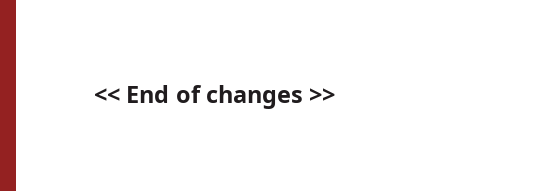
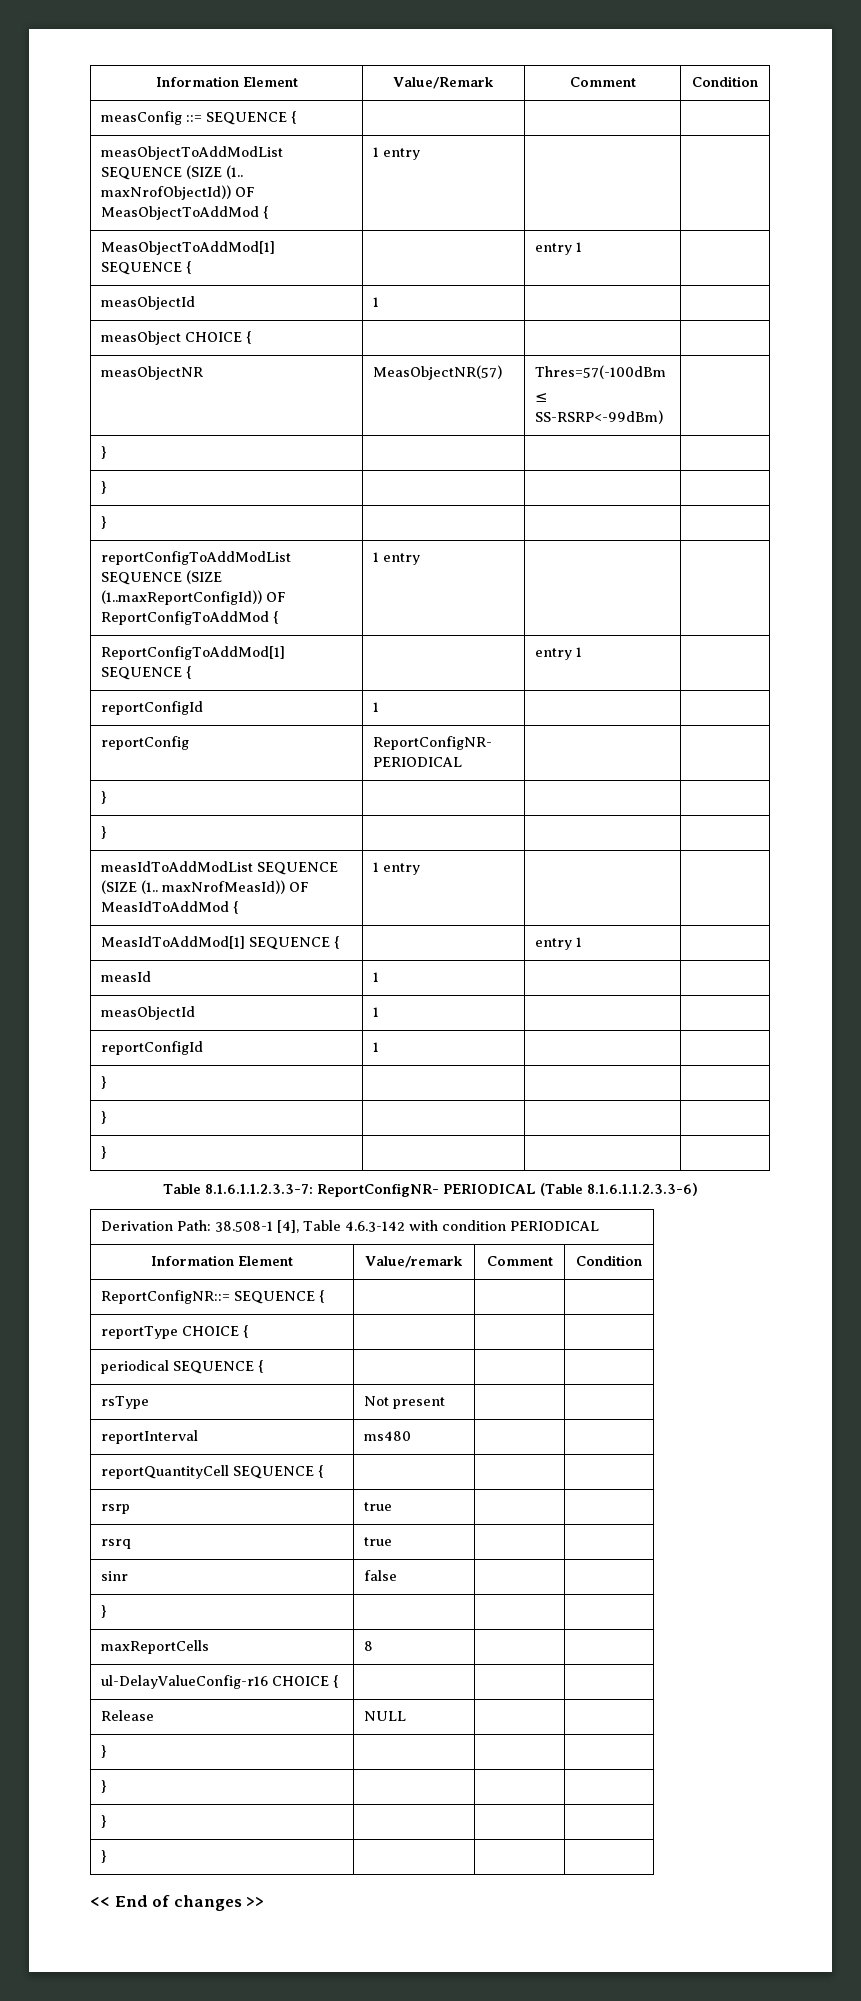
(94, 95) none -> [155,76,298,87] [393,77,494,89] [569,77,636,87] [692,76,758,87] [101,111,298,125] [101,146,284,160] [101,165,244,180] [101,185,256,200] [101,206,270,220] [373,147,421,160] [101,241,276,255] [101,261,193,275] [535,242,583,255] [101,296,196,310] [373,297,380,307] [101,331,253,345] [101,366,204,380] [373,365,503,380] [535,365,667,379] [535,393,549,402] [535,410,664,424] [101,446,108,459] [101,481,108,494] [101,516,108,529] [101,551,292,565] [101,570,223,585] [101,590,287,605] [101,611,280,625] [373,552,421,565] [101,646,286,660] [101,666,193,680] [535,647,583,660] [101,701,204,715] [373,702,380,712] [101,736,190,750] [373,736,493,750] [373,757,463,767] [101,791,108,804] [101,826,108,839] [101,861,339,875] [101,880,310,894] [101,901,240,914] [373,862,421,875] [101,936,341,950] [535,937,583,950] [101,971,152,982] [373,972,380,982] [101,1006,196,1020] [373,1007,380,1017] [101,1041,204,1055] [373,1042,380,1052] [101,1076,108,1089] [101,1111,108,1124] [101,1146,108,1159] [163,1183,698,1197] [101,1220,600,1233] [151,1255,293,1266] [365,1256,463,1268] [486,1256,553,1266] [576,1255,642,1266] [101,1290,326,1304] [101,1325,250,1339] [101,1360,265,1374] [101,1396,150,1409] [364,1396,446,1409] [101,1430,199,1444] [364,1431,412,1441] [101,1465,325,1479] [101,1504,131,1514] [364,1502,393,1511] [101,1539,132,1549] [364,1537,393,1546] [101,1571,129,1581] [364,1570,398,1581] [101,1605,108,1618] [101,1640,210,1654] [364,1641,374,1651] [101,1675,340,1689] [101,1710,155,1721] [364,1711,407,1721] [101,1745,108,1758] [101,1780,108,1793] [101,1815,108,1828] [101,1850,108,1863] Information Element | Value/Remark | Comment | Condition // measConfig ::= SEQUENCE { | | | // measObjectToAddModList SEQUENCE (SIZE (1.. maxNrofObjectId)) OF MeasObjectToAddMod { | 1 entry | | // MeasObjectToAddMod[1] SEQUENCE { | | entry 1 | // measObjectId | 1 | | // measObject CHOICE { | | | // measObjectNR | MeasObjectNR(57) | Thres=57(-100dBm // ≤ SS-RSRP<-99dBm) | // } | | | // } | | | // } | | | // reportConfigToAddModList SEQUENCE (SIZE (1..maxReportConfigId)) OF ReportConfigToAddMod { | 1 entry | | // ReportConfigToAddMod[1] SEQUENCE { | | entry 1 | // reportConfigId | 1 | | // reportConfig | ReportConfigNR- PERIODICAL | | // } | | | // } | | | // measIdToAddModList SEQUENCE (SIZE (1.. maxNrofMeasId)) OF MeasIdToAddMod { | 1 entry | | // MeasIdToAddMod[1] SEQUENCE { | | entry 1 | // measId | 1 | | // measObjectId | 1 | | // reportConfigId | 1 | | // } | | | // } | | | // } | | | // Table 8.1.6.1.1.2.3.3-7: ReportConfigNR- PERIODICAL (Table 8.1.6.1.1.2.3.3-6) // Derivation Path: 38.508-1 [4], Table 4.6.3-142 with condition PERIODICAL // Information Element | Value/remark | Comment | Condition // ReportConfigNR::= SEQUENCE { | | | // reportType CHOICE { | | | // periodical SEQUENCE { | | | // rsType | Not present | | // reportInterval | ms480 | | // reportQuantityCell SEQUENCE { | | | // rsrp | true | | // rsrq | true | | // sinr | false | | // } | | | // maxReportCells | 8 | | // ul-DelayValueConfig-r16 CHOICE { | | | // Release | NULL | | // } | | | // } | | | // } | | | // } | | | //

